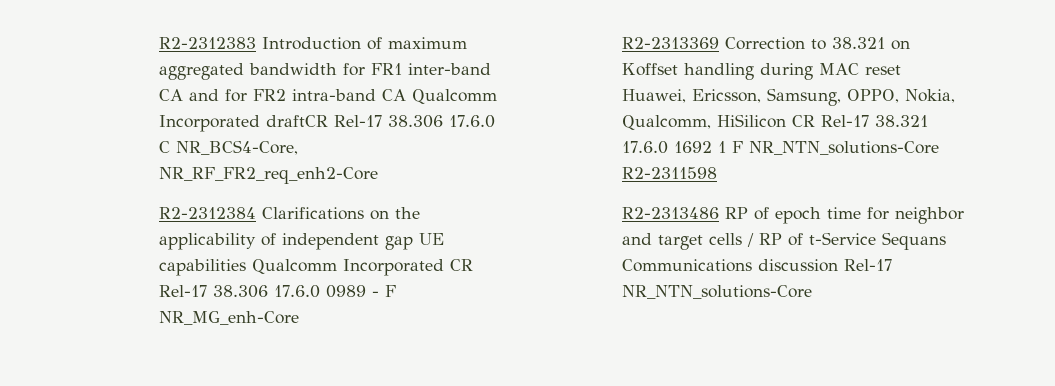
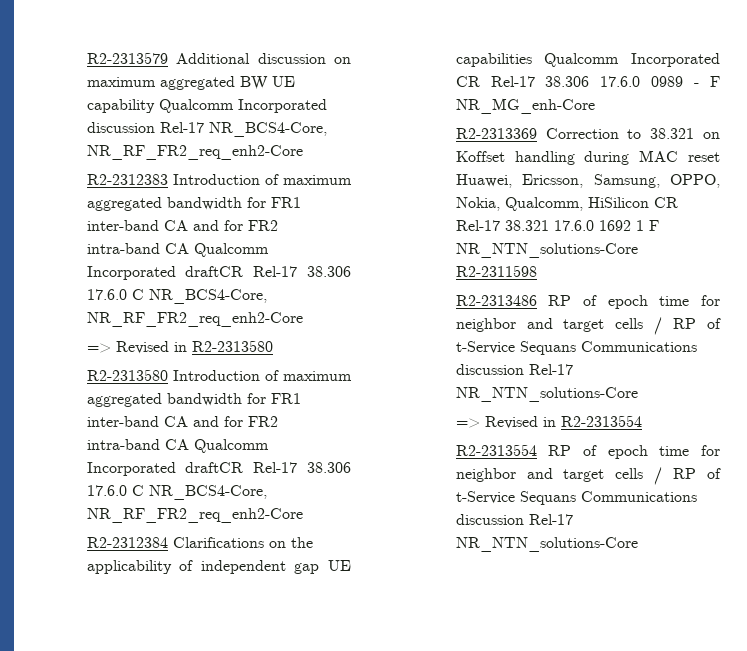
(158, 43) none -> [86,52,351,64] [86,76,295,90] [86,99,327,113] [86,122,327,137] [86,145,303,160] R2-2313579 Additional discussion on maximum aggregated BW UE capability Qualcomm Incorporated discussion Rel-17 NR_BCS4-Core, NR_RF_FR2_req_enh2-Core //
(378, 175) none -> [86,340,273,354] [86,369,352,381] [86,393,301,407] [86,416,278,427] [86,439,269,453] [86,462,351,476] [86,485,267,500] [86,508,303,523] // => Revised in R2-2313580 // R2-2313580 Introduction of maximum aggregated bandwidth for FR1 inter-band CA and for FR2 intra-band CA Qualcomm Incorporated draftCR Rel-17 38.306 17.6.0 C NR_BCS4-Core, NR_RF_FR2_req_enh2-Core
(812, 292) none -> [455,415,642,429] [455,444,720,459] [455,467,721,485] [455,491,697,505] [455,514,573,525] [455,537,638,552] // => Revised in R2-2313554 // R2-2313554 RP of epoch time for neighbor and target cells / RP of t-Service Sequans Communications discussion Rel-17 NR_NTN_solutions-Core

